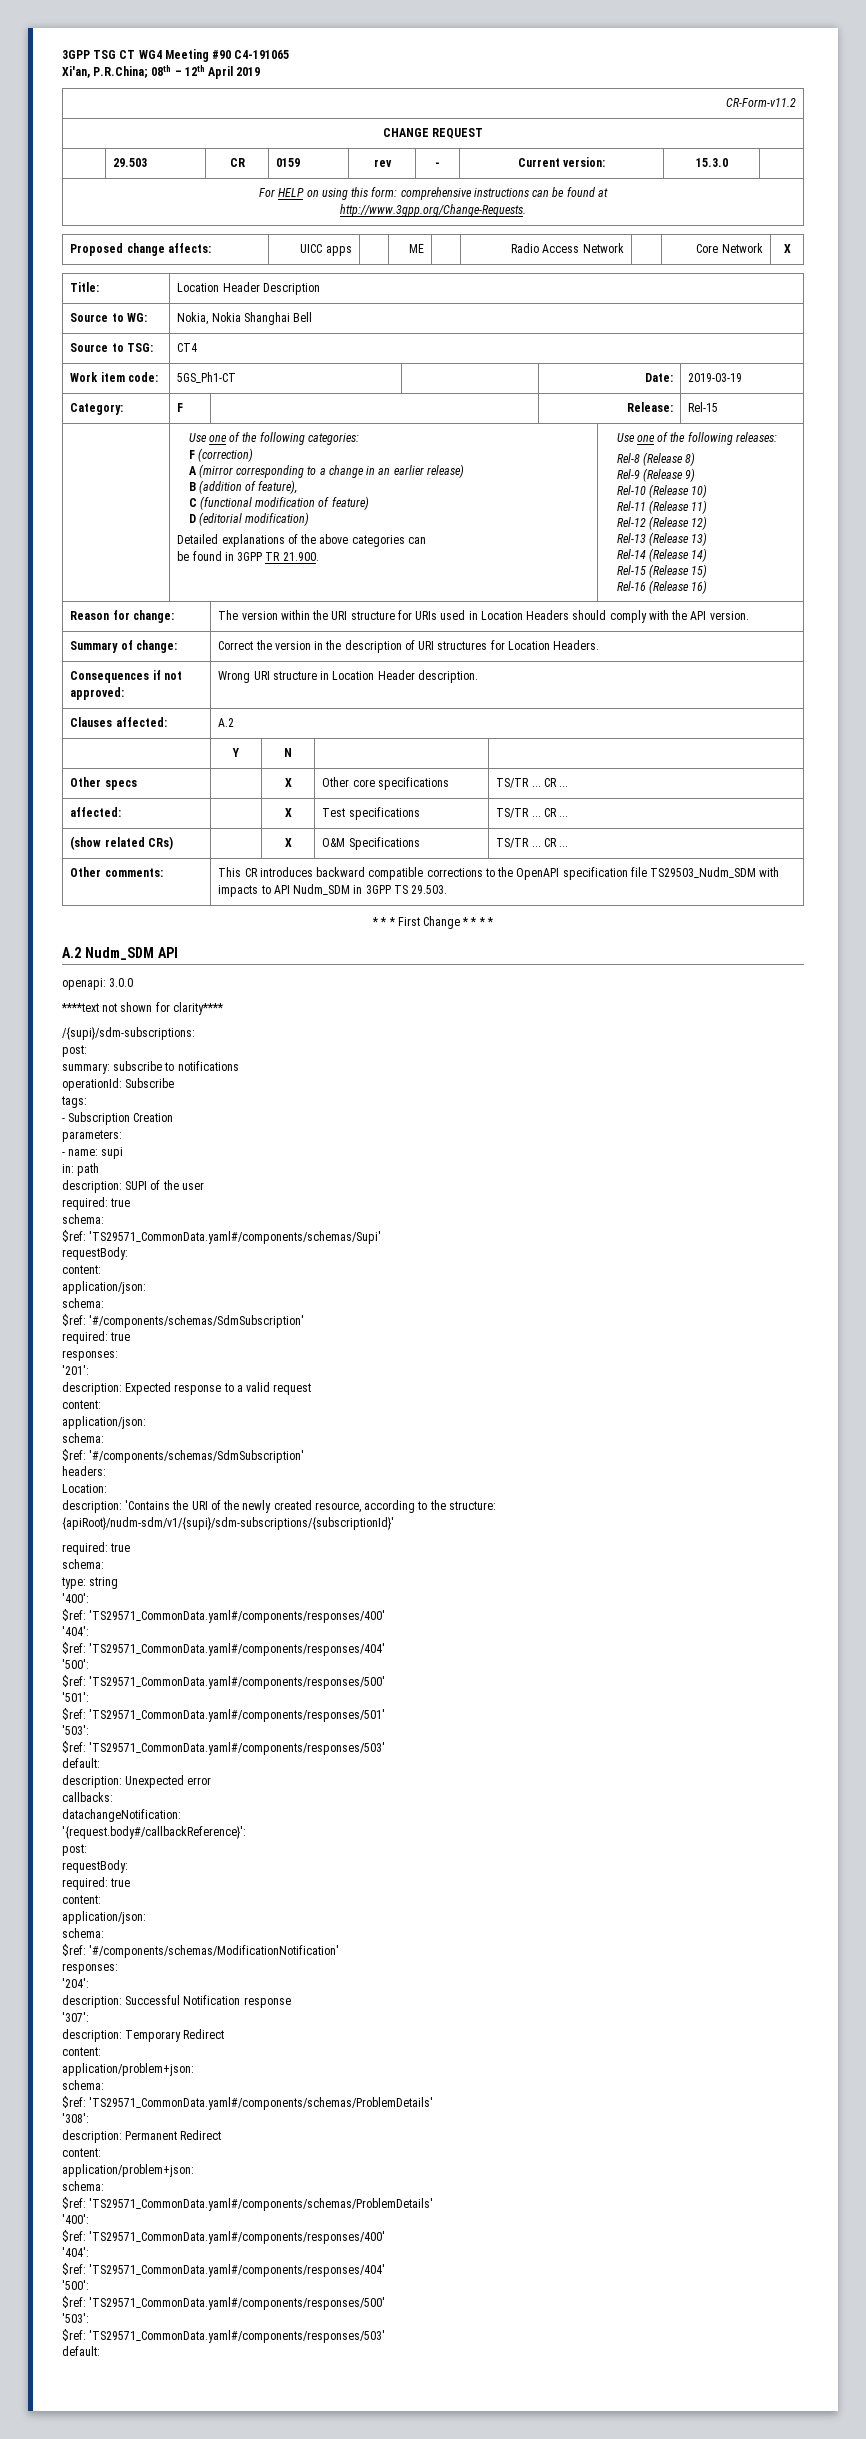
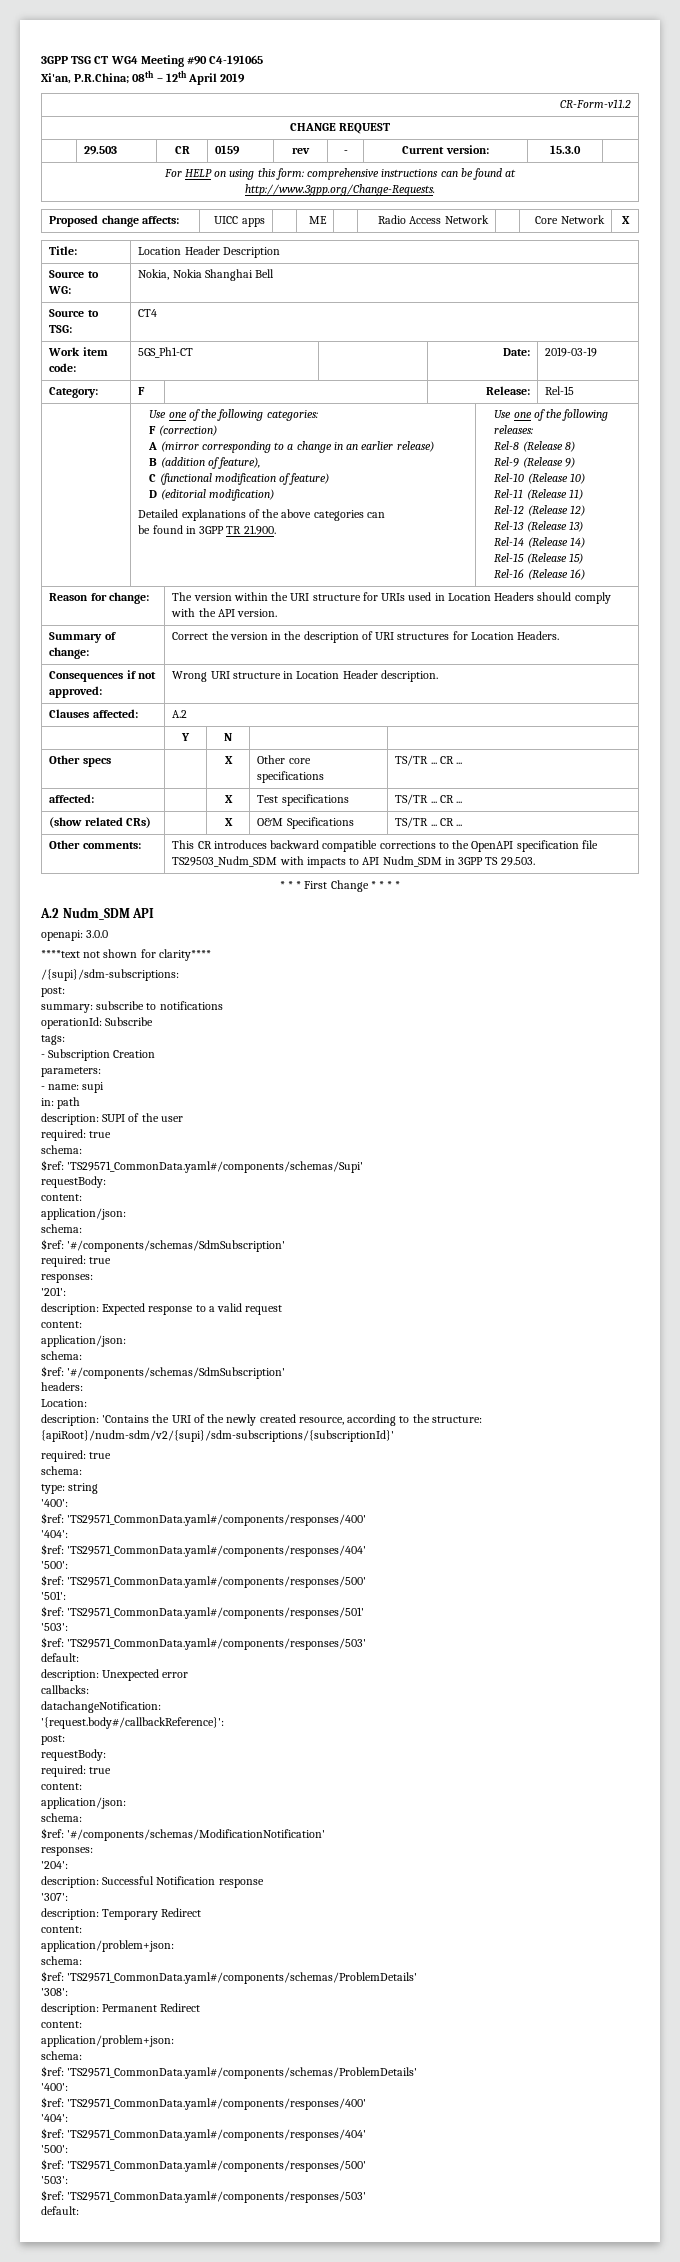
[62,1517,394,1530] {apiRoot}/nudm-sdm/v1/{supi}/sdm-subscriptions/{subscriptionId}' -> [41,1430,394,1442] {apiRoot}/nudm-sdm/v2/{supi}/sdm-subscriptions/{subscriptionId}'

